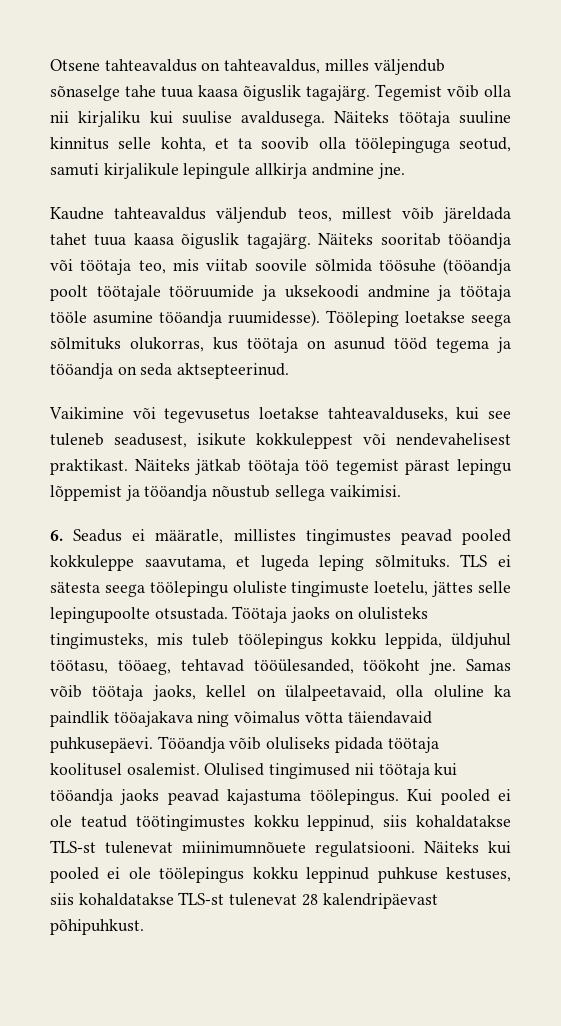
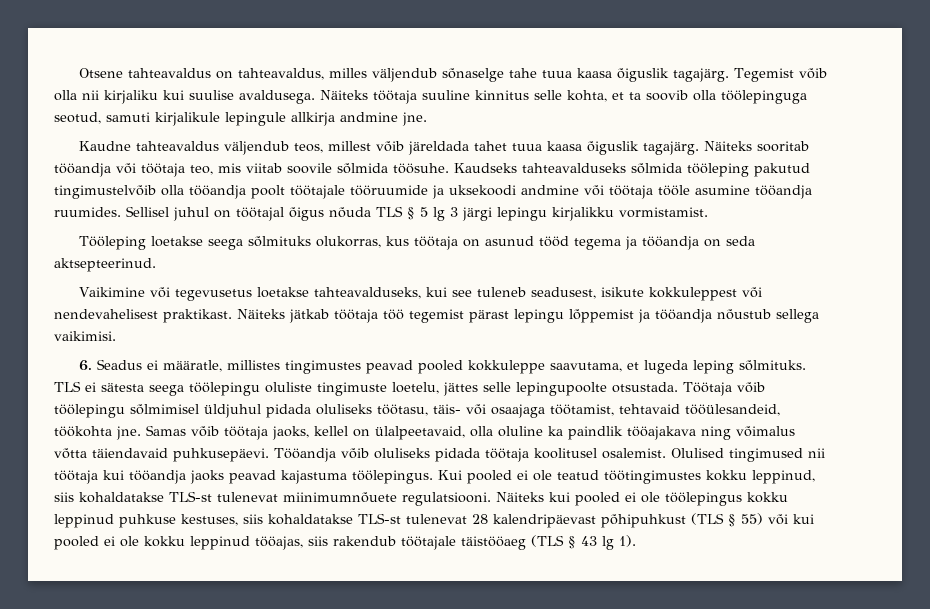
[378,258,511,275] töösuhe (tööandja -> [393,163,810,177] [54,185,246,199] töösuhe. Kaudseks tahteavalduseks sõlmida tööleping pakutud tingimustelvõib olla tööandja
[437,285,452,301] ja -> [584,185,604,196] või
[228,310,320,327] ruumidesse). -> [54,206,708,221] ruumides. Sellisel juhul on töötajal õigus nõuda TLS § 5 lg 3 järgi lepingu kirjalikku vormistamist. //
[291,607,428,623] [50,633,511,649] [50,659,421,675] jaoks on olulisteks tingimusteks, mis tuleb töölepingus kokku leppida, üldjuhul töötasu, tööaeg, tehtavad tööülesanded, töökoht -> [737,382,765,393] [54,404,780,418] [54,426,112,437] võib töölepingu sõlmimisel üldjuhul pidada oluliseks töötasu, täis- või osaajaga töötamist, tehtavaid tööülesandeid, töökohta
[50,919,144,935] põhipuhkust. -> [601,513,814,528] [54,535,636,550] põhipuhkust (TLS § 55) või kui pooled ei ole kokku leppinud tööajas, siis rakendub töötajale täistööaeg (TLS § 43 lg 1).

